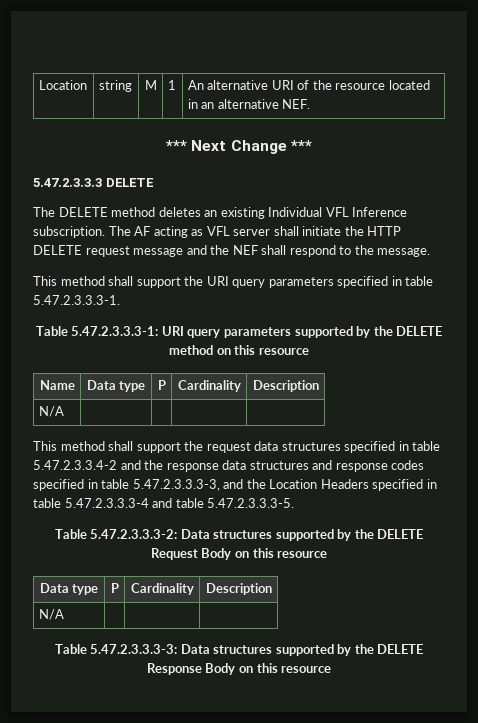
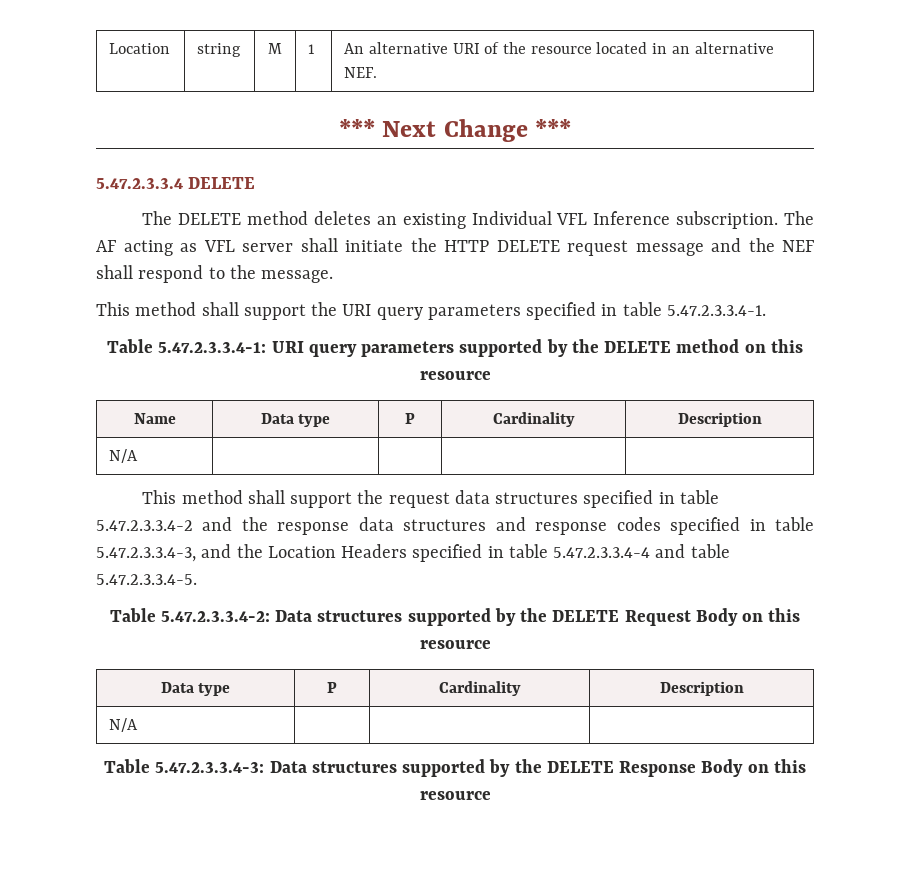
[33,178,102,187] 5.47.2.3.3.3 -> [96,178,183,189] 5.47.2.3.3.4
[33,295,120,305] [35,326,159,336] 5.47.2.3.3.3-1. // Table 5.47.2.3.3.3-1: -> [666,305,766,316] [107,339,267,353] 5.47.2.3.3.4-1. // Table 5.47.2.3.3.4-1:
[132,479,220,491] 5.47.2.3.3.3-3, -> [96,547,196,562] 5.47.2.3.3.4-3,
[64,498,149,508] 5.47.2.3.3.3-4 -> [553,547,651,558] 5.47.2.3.3.4-4
[207,498,295,508] [54,529,178,539] 5.47.2.3.3.3-5. // Table 5.47.2.3.3.3-2: -> [96,574,197,585] [109,608,270,622] 5.47.2.3.3.4-5. // Table 5.47.2.3.3.4-2:
[90,644,178,654] 5.47.2.3.3.3-3: -> [155,762,265,773] 5.47.2.3.3.4-3:

